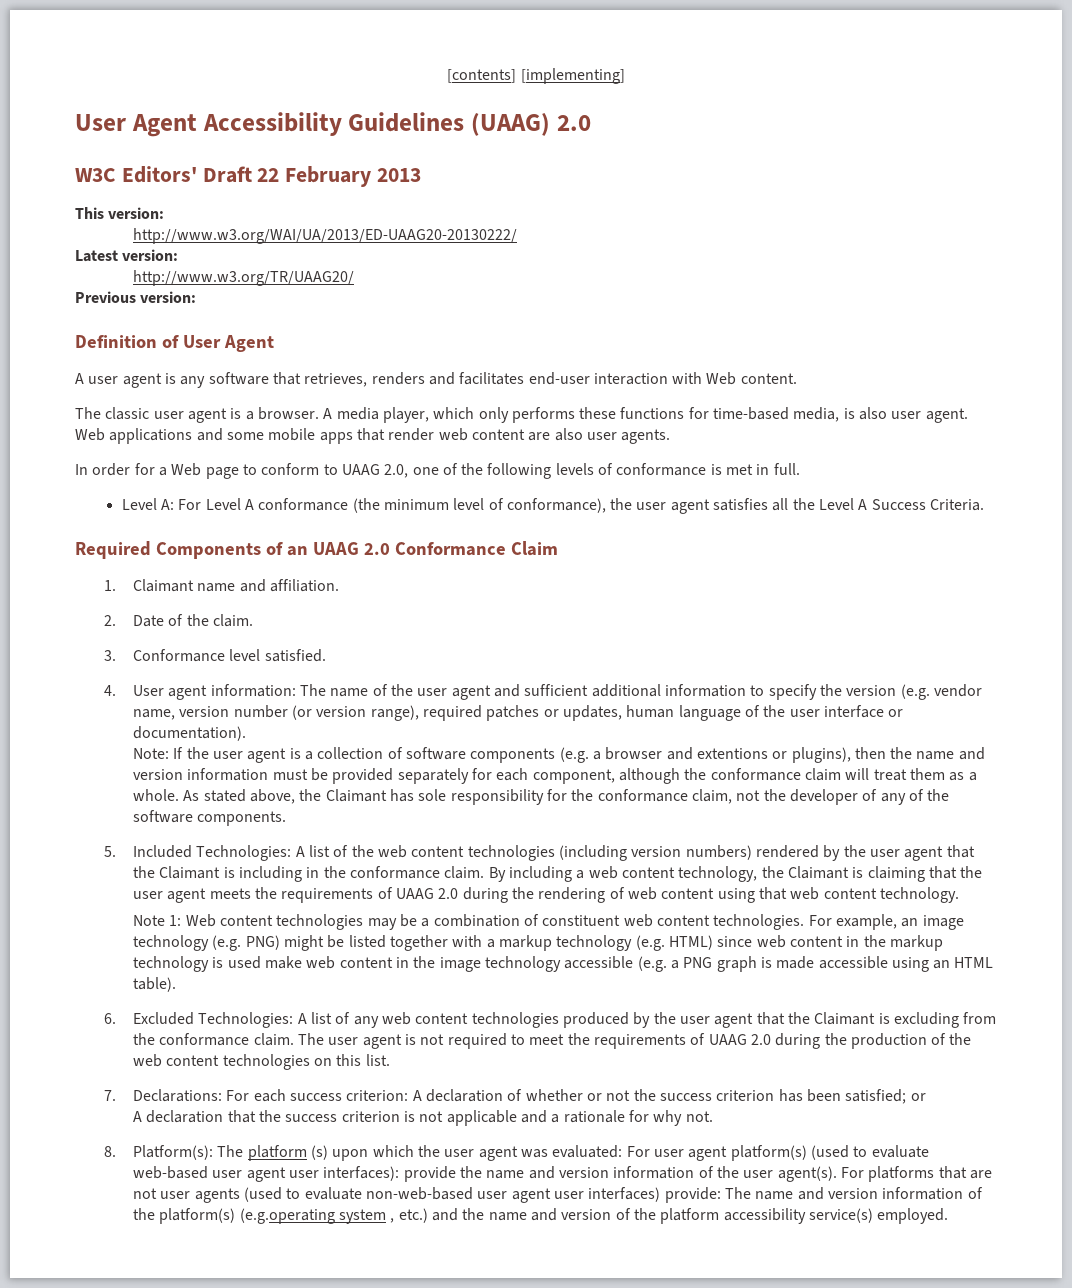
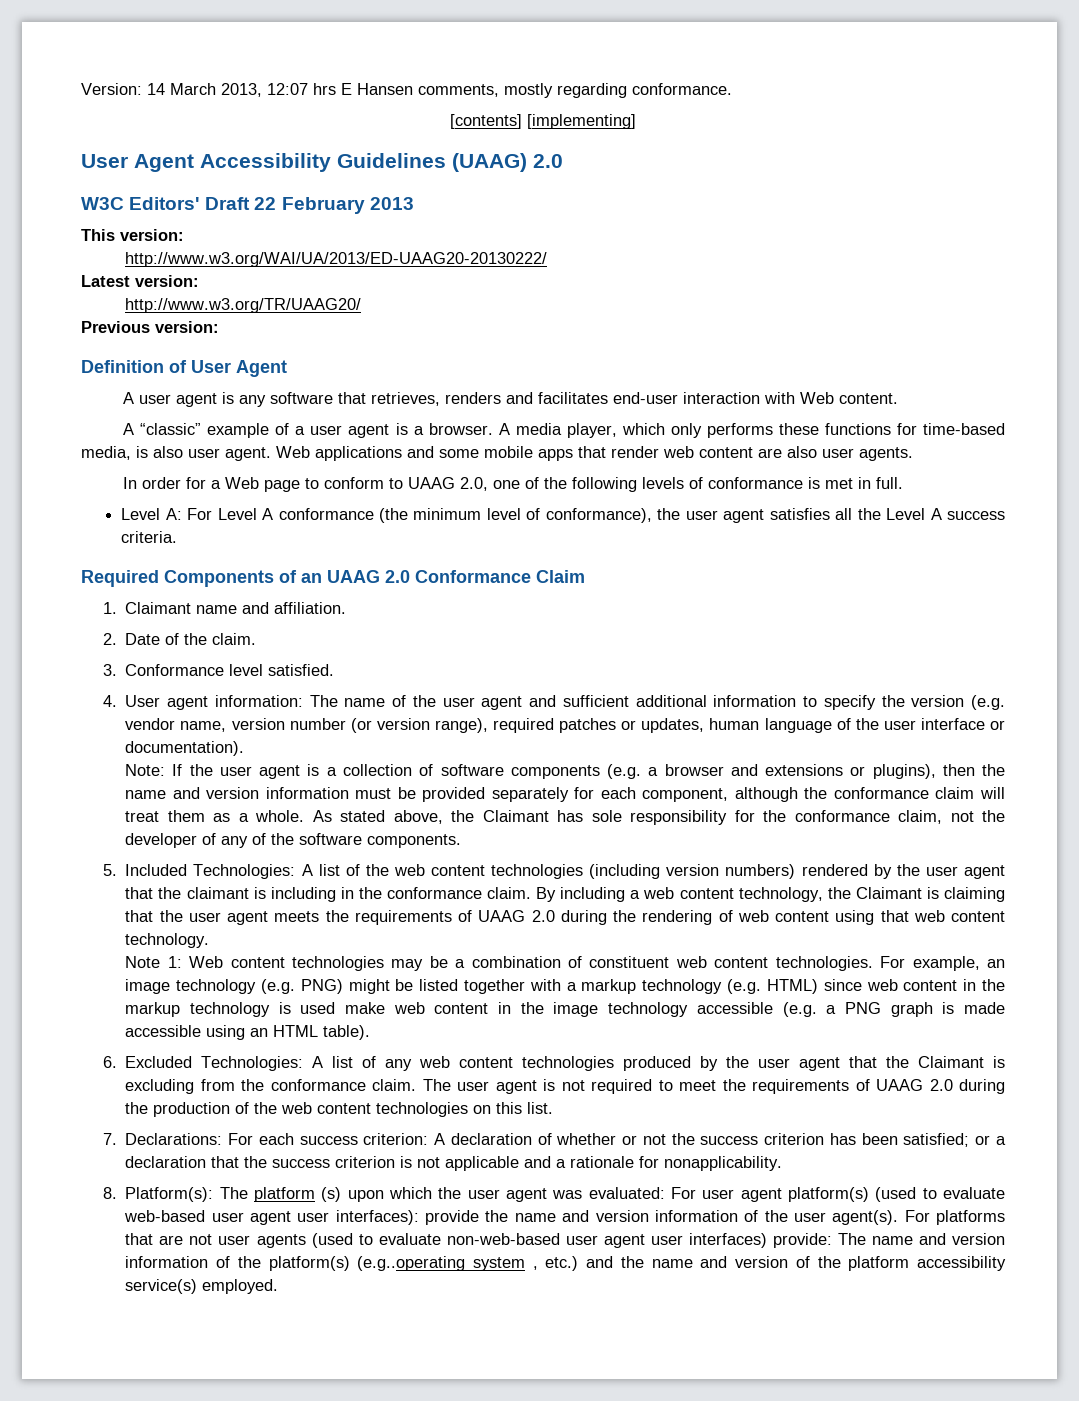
(447, 76) none -> [81,83,732,98] Version: 14 March 2013, 12:07 hrs E Hansen comments, mostly regarding conformance. //
[75,407,150,420] The classic -> [123,423,306,438] A “classic” example of a
[871,499,985,511] Success Criteria. -> [947,511,1006,520] [121,531,178,543] success criteria.
[696,748,768,759] extentions -> [764,764,843,776] extensions
[159,866,221,879] Claimant -> [186,887,249,899] claimant
[133,1111,143,1122] // A -> [995,1136,1006,1145] a
[653,1110,713,1126] why not. -> [664,1156,783,1171] nonapplicability.
[239,1208,335,1224] (e.g.operating -> [357,1256,466,1271] (e.g..operating

